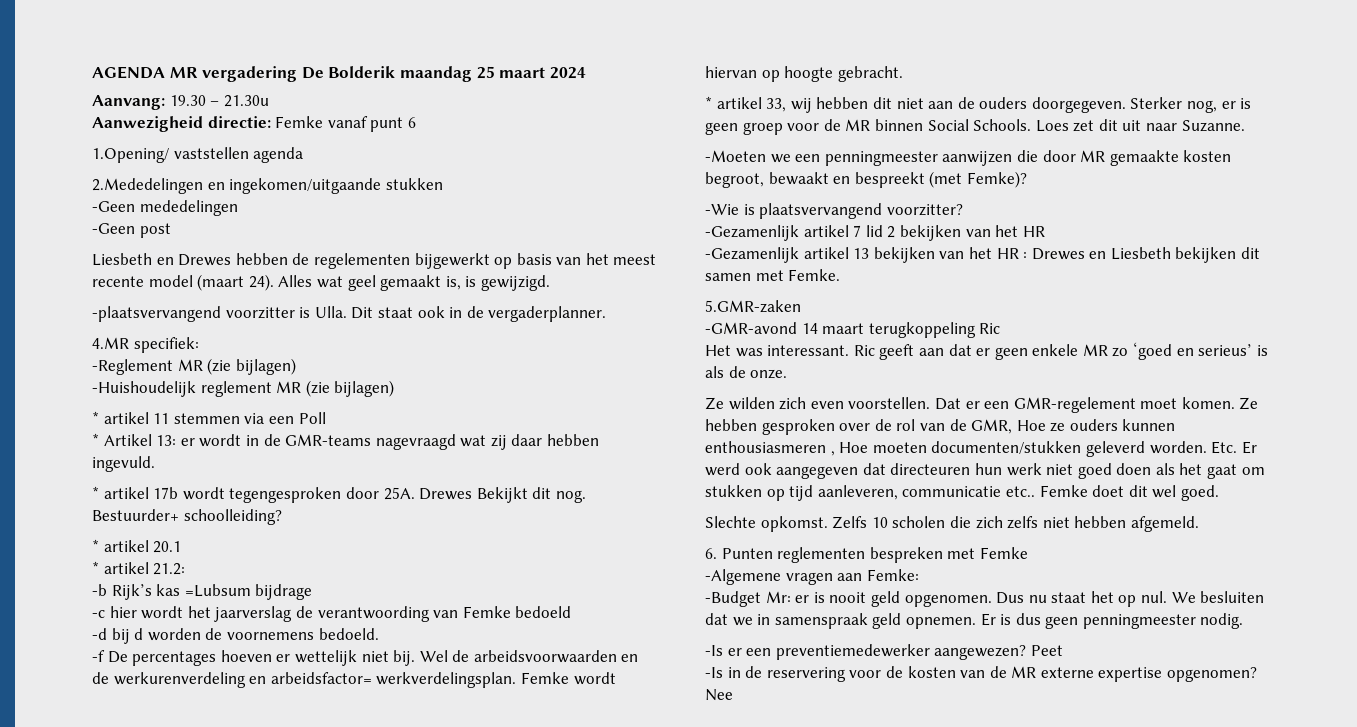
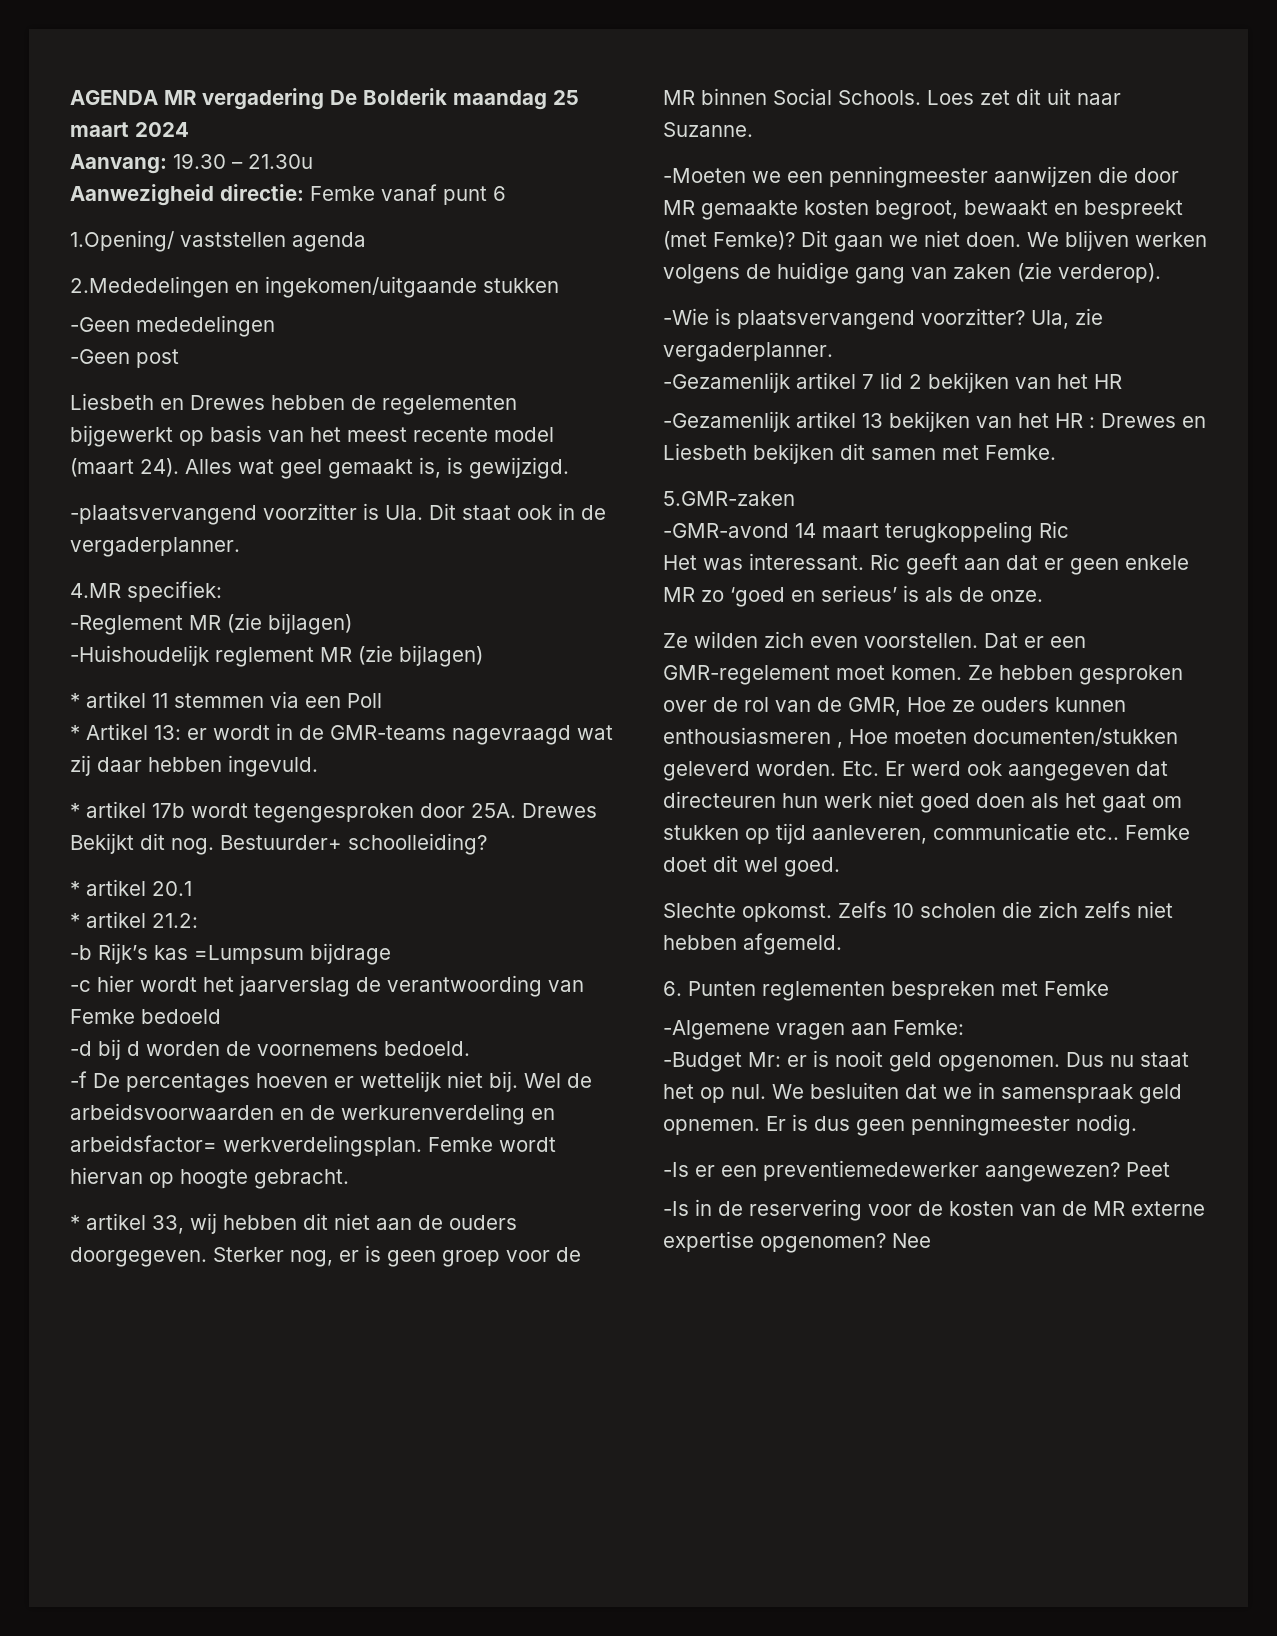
[314,306,347,318] Ulla. -> [385,505,423,520] Ula.
[184,584,251,597] =Lubsum -> [194,945,304,964] =Lumpsum
(1027, 179) none -> [801,230,1207,252] [663,262,1161,284] Dit gaan we niet doen. We blijven werken volgens de huidige gang van zaken (zie verderop).
(963, 210) none -> [1031,308,1103,329] [663,342,833,362] Ula, zie vergaderplanner.

